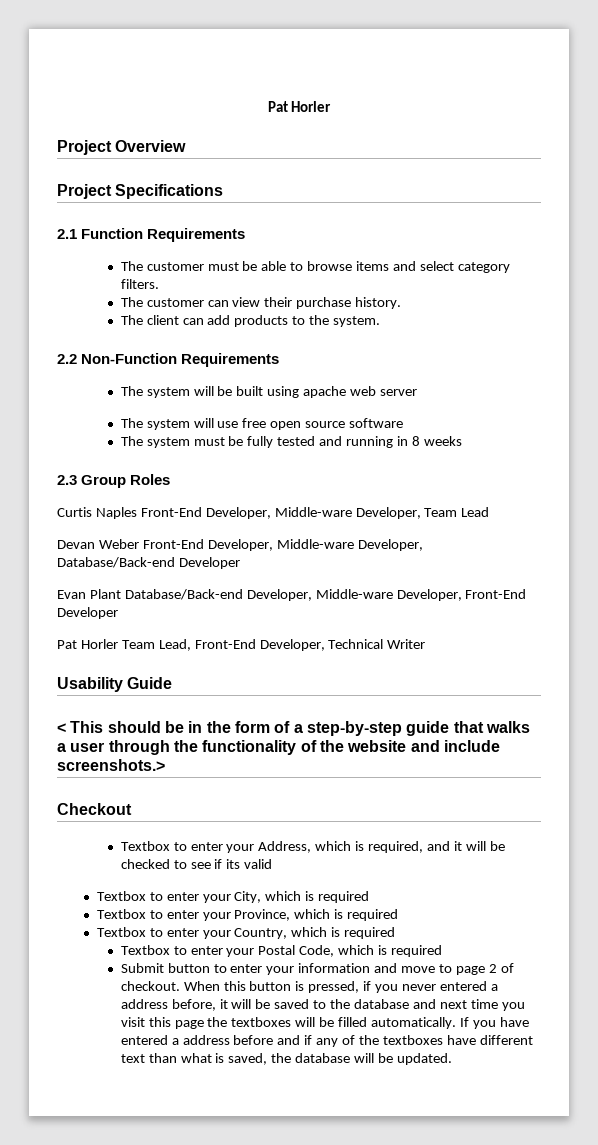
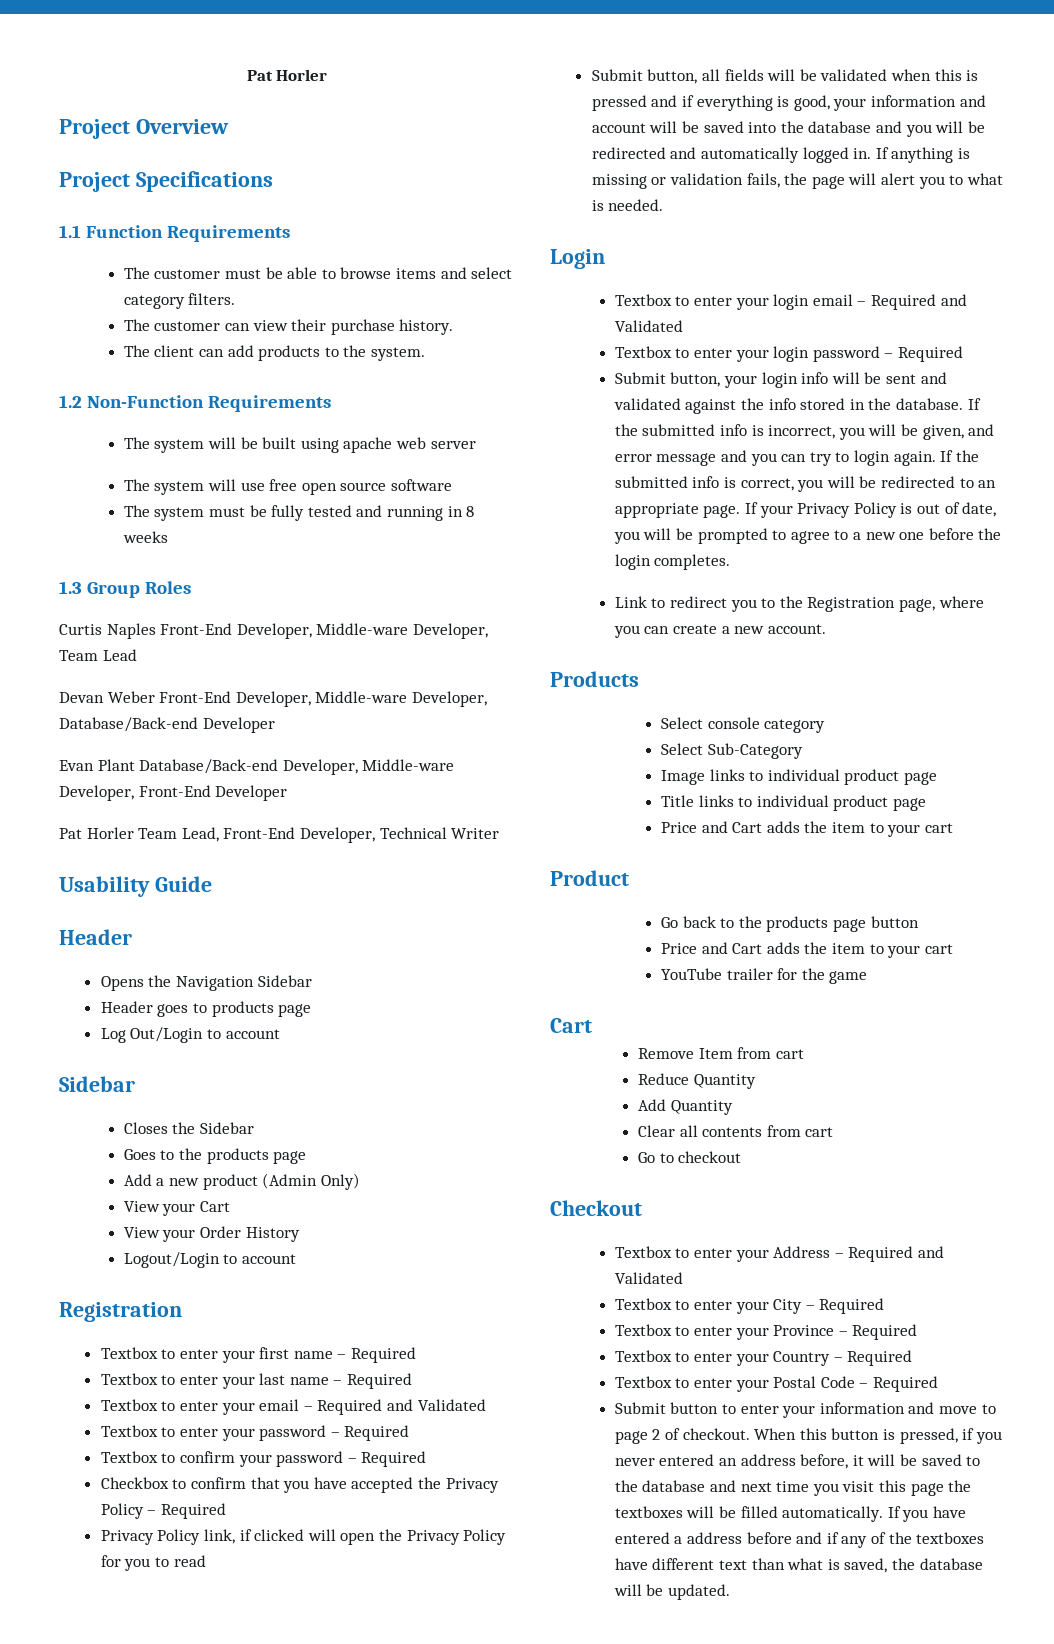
[57,229,77,239] 2.1 -> [59,225,81,238] 1.1
[57,354,77,364] 2.2 -> [59,395,82,408] 1.2
[57,475,77,485] 2.3 -> [59,581,82,594] 1.3
[57,721,530,736] [57,740,500,755] [57,759,165,771] < This should be in the form of a step-by-step guide that walks a user through the functionality of the website and include screenshots.> -> [59,929,132,945] [100,975,312,991] [100,1001,312,1017] [100,1027,280,1043] [59,1076,135,1092] [123,1122,255,1134] [123,1148,307,1164] [123,1173,360,1190] [123,1201,231,1216] [123,1226,300,1242] [123,1252,297,1268] [59,1302,182,1322] [100,1347,416,1363] [100,1373,412,1389] [100,1399,486,1415] [100,1425,410,1441] [100,1451,427,1467] [100,1477,499,1493] [100,1503,226,1519] [100,1529,507,1545] [100,1555,206,1571] [591,69,979,84] [591,95,986,111] [591,121,985,137] [591,147,970,163] [591,173,1003,189] [591,199,664,211] [550,249,605,269] [614,294,967,310] [614,320,683,332] [614,346,963,362] [614,372,947,388] [613,398,981,414] [614,424,995,440] [614,450,979,466] [614,476,997,492] [614,502,997,518] [613,528,1002,544] [614,554,731,570] [614,596,984,612] [613,624,826,638] [550,671,639,687] [661,717,826,733] [661,743,803,759] [661,769,937,785] [661,795,926,811] [661,821,953,837] [550,870,629,886] [661,916,919,932] [661,942,953,958] [661,968,868,984] [550,1018,592,1033] [637,1047,804,1059] [637,1073,756,1089] [637,1099,733,1115] [637,1125,834,1137] [637,1151,742,1163] Header // Opens the Navigation Sidebar // Header goes to products page // Log Out/Login to account // Sidebar // Closes the Sidebar // Goes to the products page // Add a new product (Admin Only) // View your Cart // View your Order History // Logout/Login to account // Registration // Textbox to enter your first name – Required // Textbox to enter your last name – Required // Textbox to enter your email – Required and Validated // Textbox to enter your password – Required // Textbox to confirm your password – Required // Checkbox to confirm that you have accepted the Privacy Policy – Required // Privacy Policy link, if clicked will open the Privacy Policy for you to read // Submit button, all fields will be validated when this is pressed and if everything is good, your information and account will be saved into the database and you will be redirected and automatically logged in. If anything is missing or validation fails, the page will alert you to what is needed. // Login // Textbox to enter your login email – Required and Validated // Textbox to enter your login password – Required // Submit button, your login info will be sent and validated against the info stored in the database. If the submitted info is incorrect, you will be given, and error message and you can try to login again. If the submitted info is correct, you will be redirected to an appropriate page. If your Privacy Policy is out of date, you will be prompted to agree to a new one before the login completes. // Link to redirect you to the Registration page, where you can create a new account. // Products // Select console category // Select Sub-Category // Image links to individual product page // Title links to individual product page // Price and Cart adds the item to your cart // Product // Go back to the products page button // Price and Cart adds the item to your cart // YouTube trailer for the game // Cart // Remove Item from cart // Reduce Quantity // Add Quantity // Clear all contents from cart // Go to checkout
[258,841,505,853] [120,859,273,869] [96,891,370,903] [96,909,399,921] [96,927,396,939] Address, which is required, and it will be checked to see if its valid // Textbox to enter your City, which is required // Textbox to enter your Province, which is required // Textbox to enter your Country, which is required -> [773,1246,944,1262] [614,1272,683,1284] [614,1298,885,1314] [614,1324,918,1340] [614,1350,913,1366] Address – Required and Validated // Textbox to enter your City – Required // Textbox to enter your Province – Required // Textbox to enter your Country – Required
[299,945,443,957] Code, which is required -> [820,1376,938,1392] Code – Required
[490,984,498,991] a -> [719,1458,738,1466] an

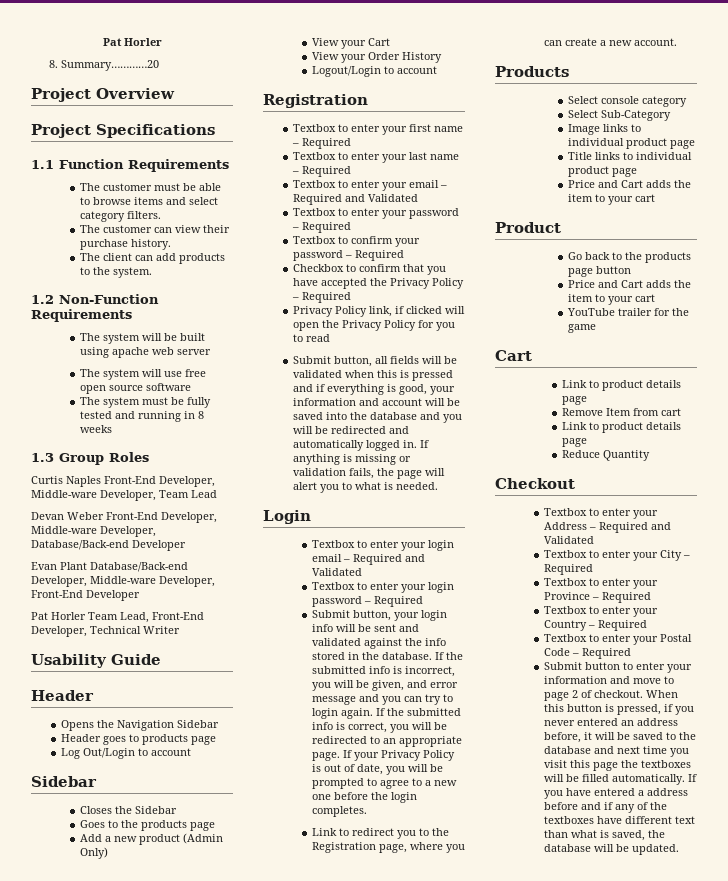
[246,69,328,81] Pat Horler -> [102,38,162,46] [49,60,160,71] Pat Horler // 8. Summary…………20
(592, 1025) none -> [561,380,681,391] [561,396,587,405] // Link to product details page
[637,1073,756,1089] [637,1099,733,1115] [637,1125,834,1137] [637,1151,742,1163] Reduce Quantity // Add Quantity // Clear all contents from cart // Go to checkout -> [561,422,681,433] [561,438,587,447] [561,450,650,461] Link to product details page // Reduce Quantity

